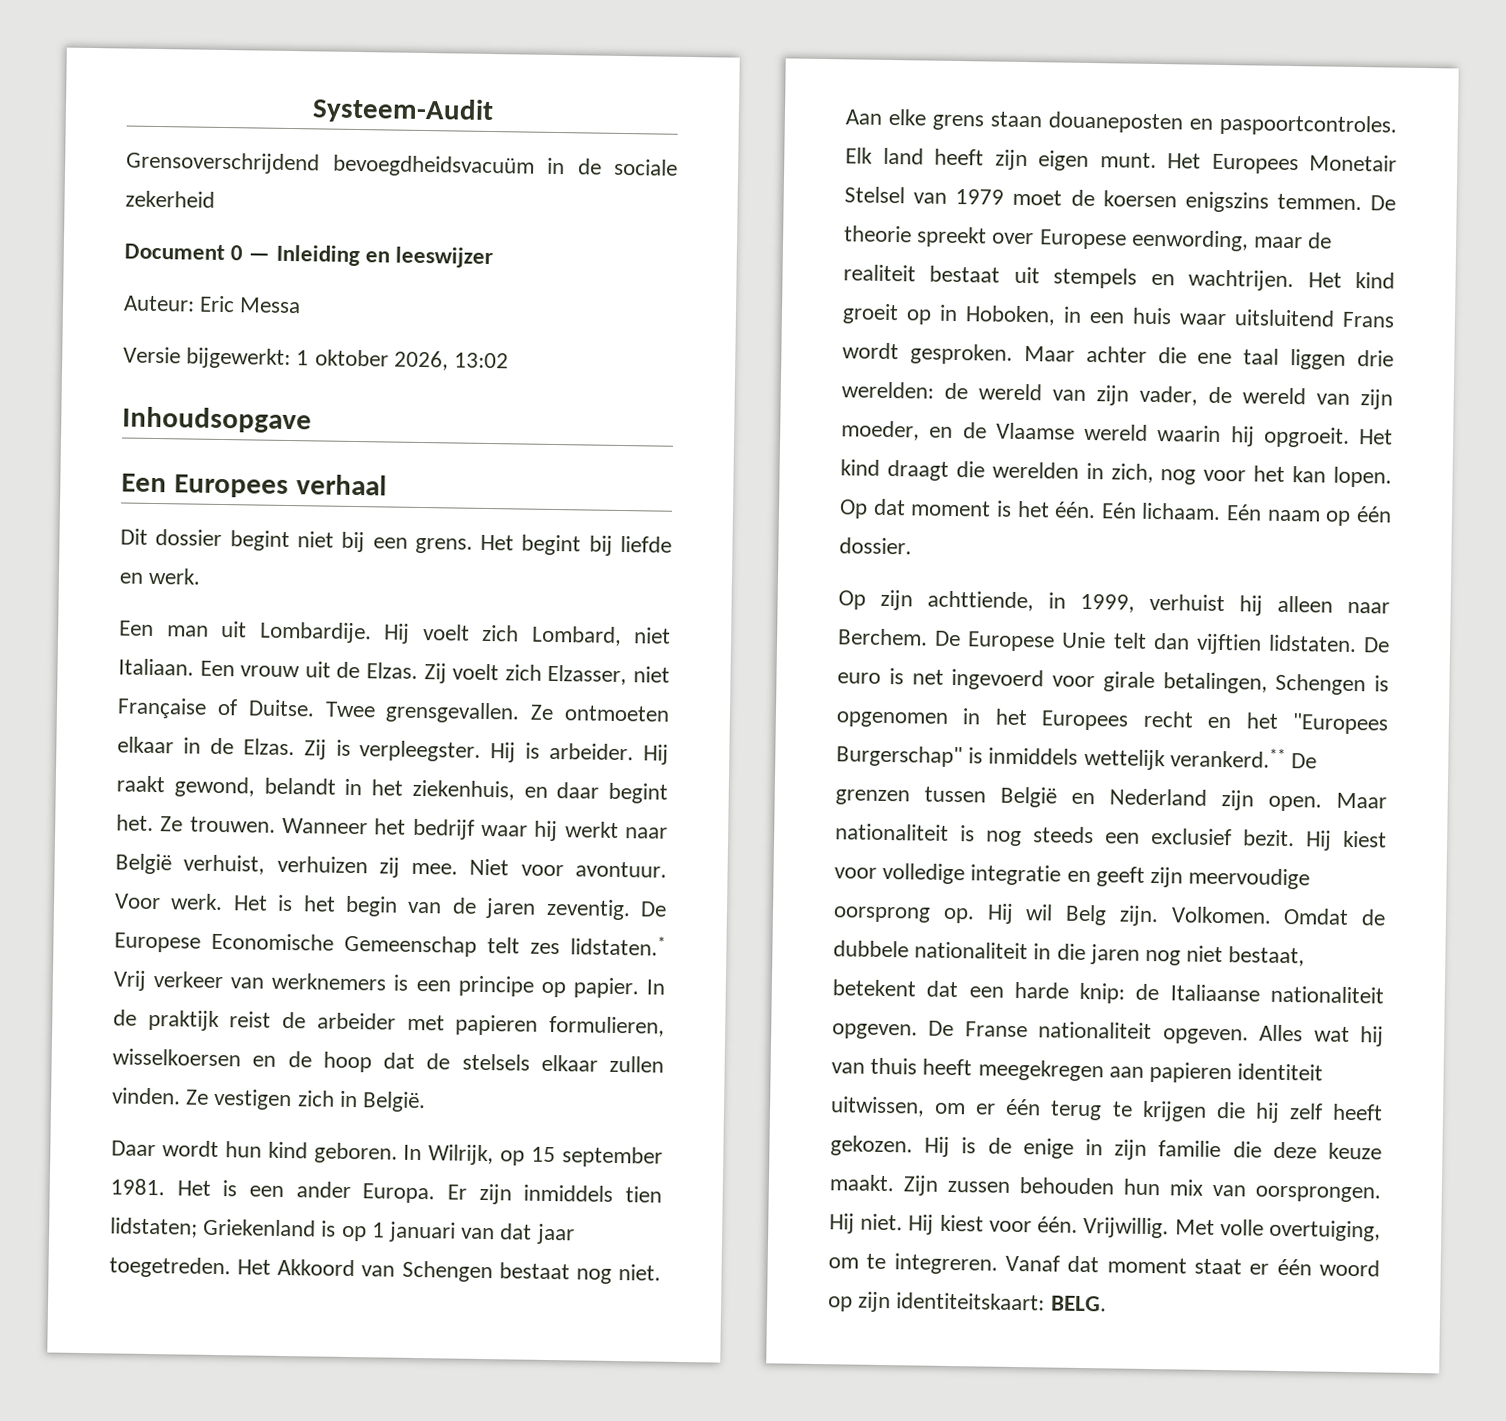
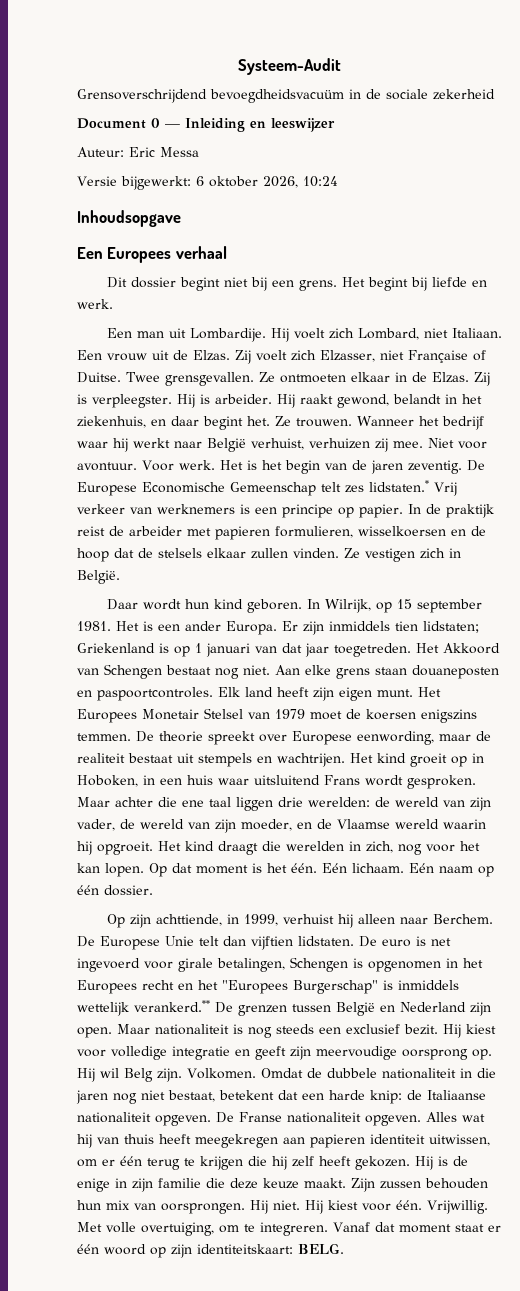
[296,350,310,366] 1 -> [195,176,204,186] 6
[454,352,510,369] 13:02 -> [302,176,338,187] 10:24

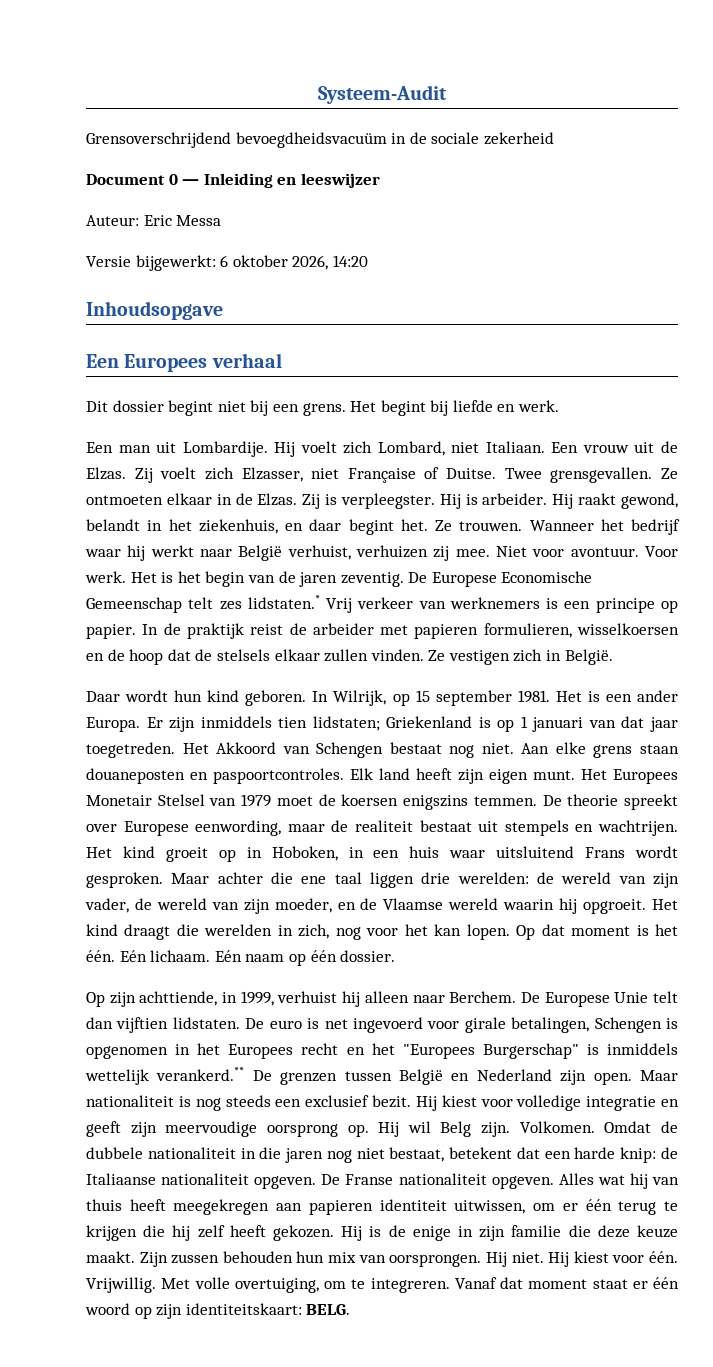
[302,176,338,187] 10:24 -> [332,255,368,267] 14:20

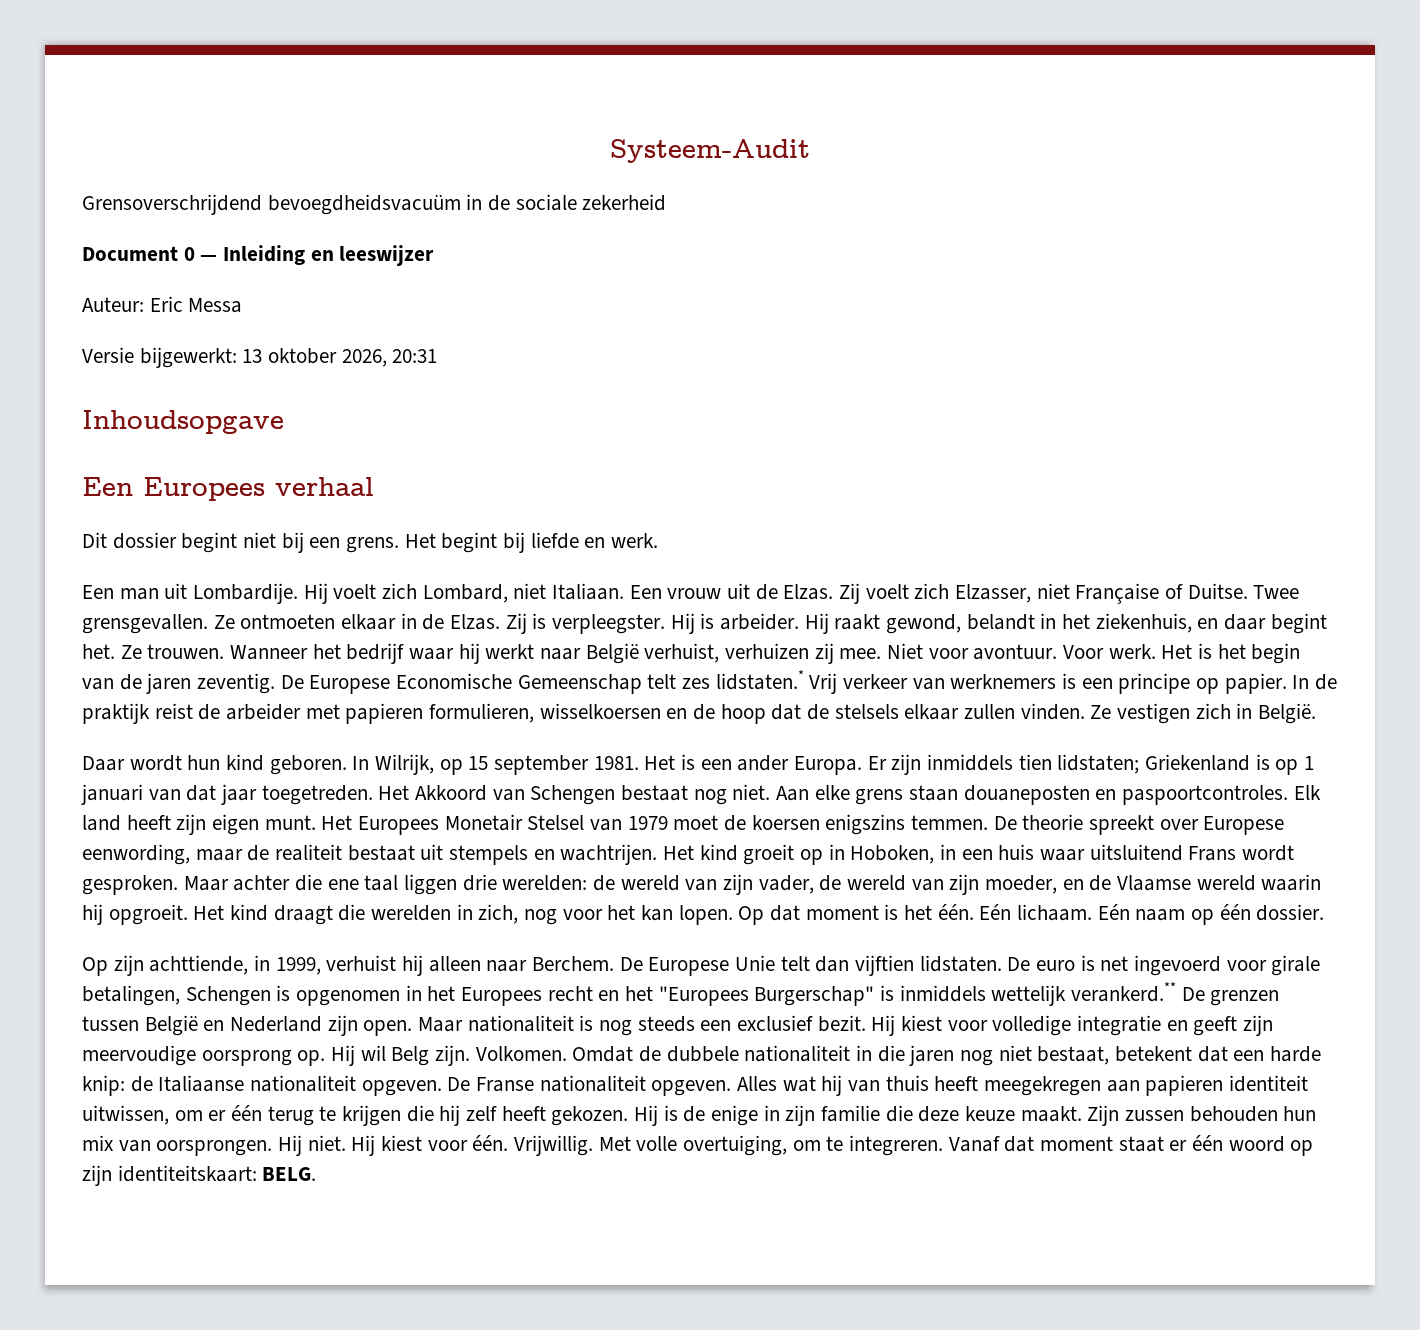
[220,255,229,267] 6 -> [242,349,263,363] 13
[332,255,368,267] 14:20 -> [392,349,438,363] 20:31

